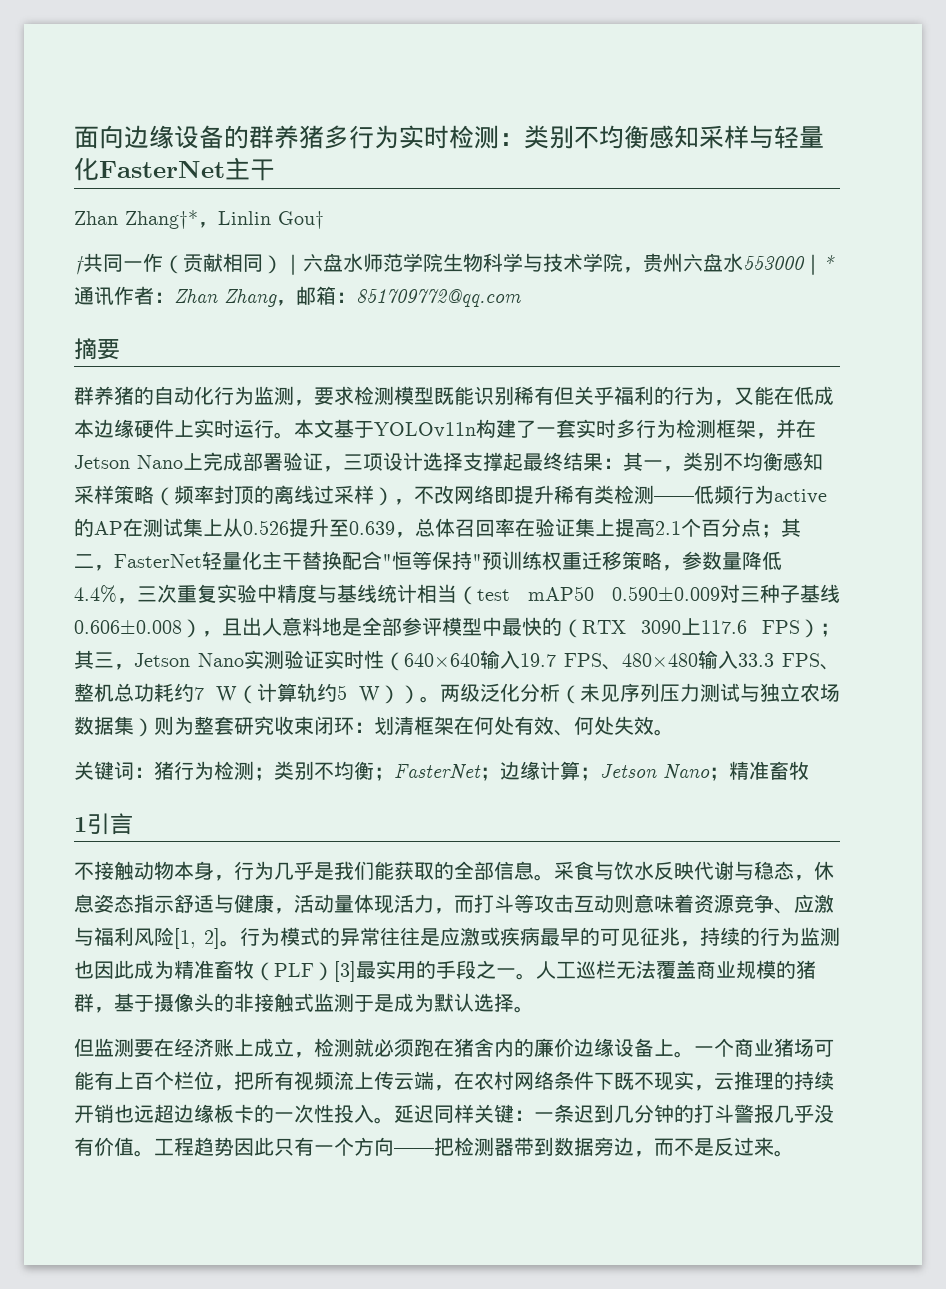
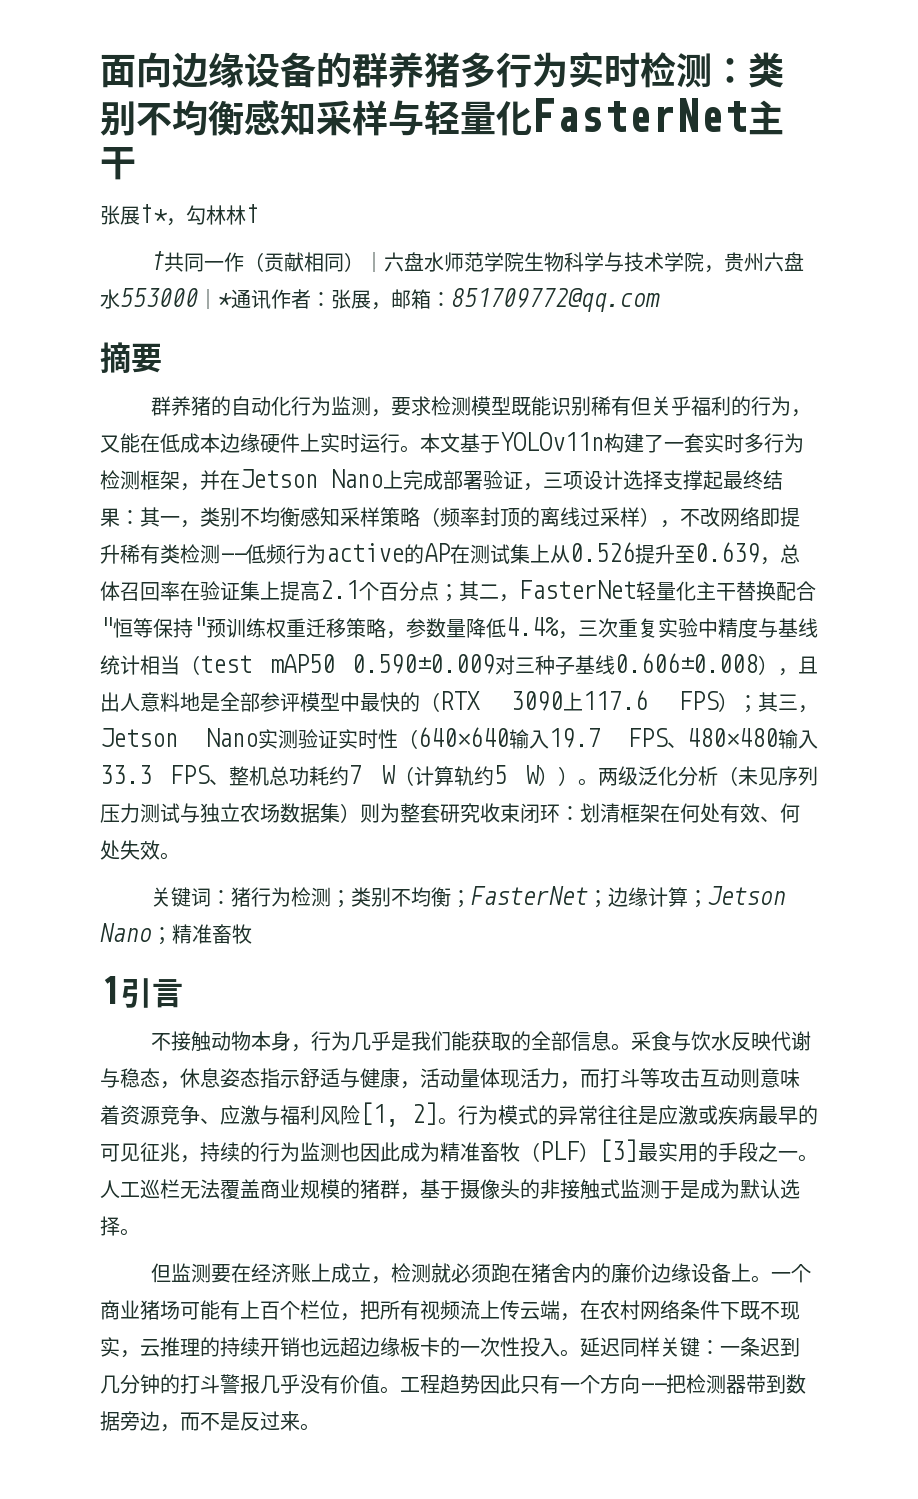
[74,210,324,229] Zhan Zhang†*，Linlin Gou† -> [100,204,259,226] 张展†*，勾林林†
[174,289,277,307] Zhan Zhang -> [331,289,371,309] 张展

